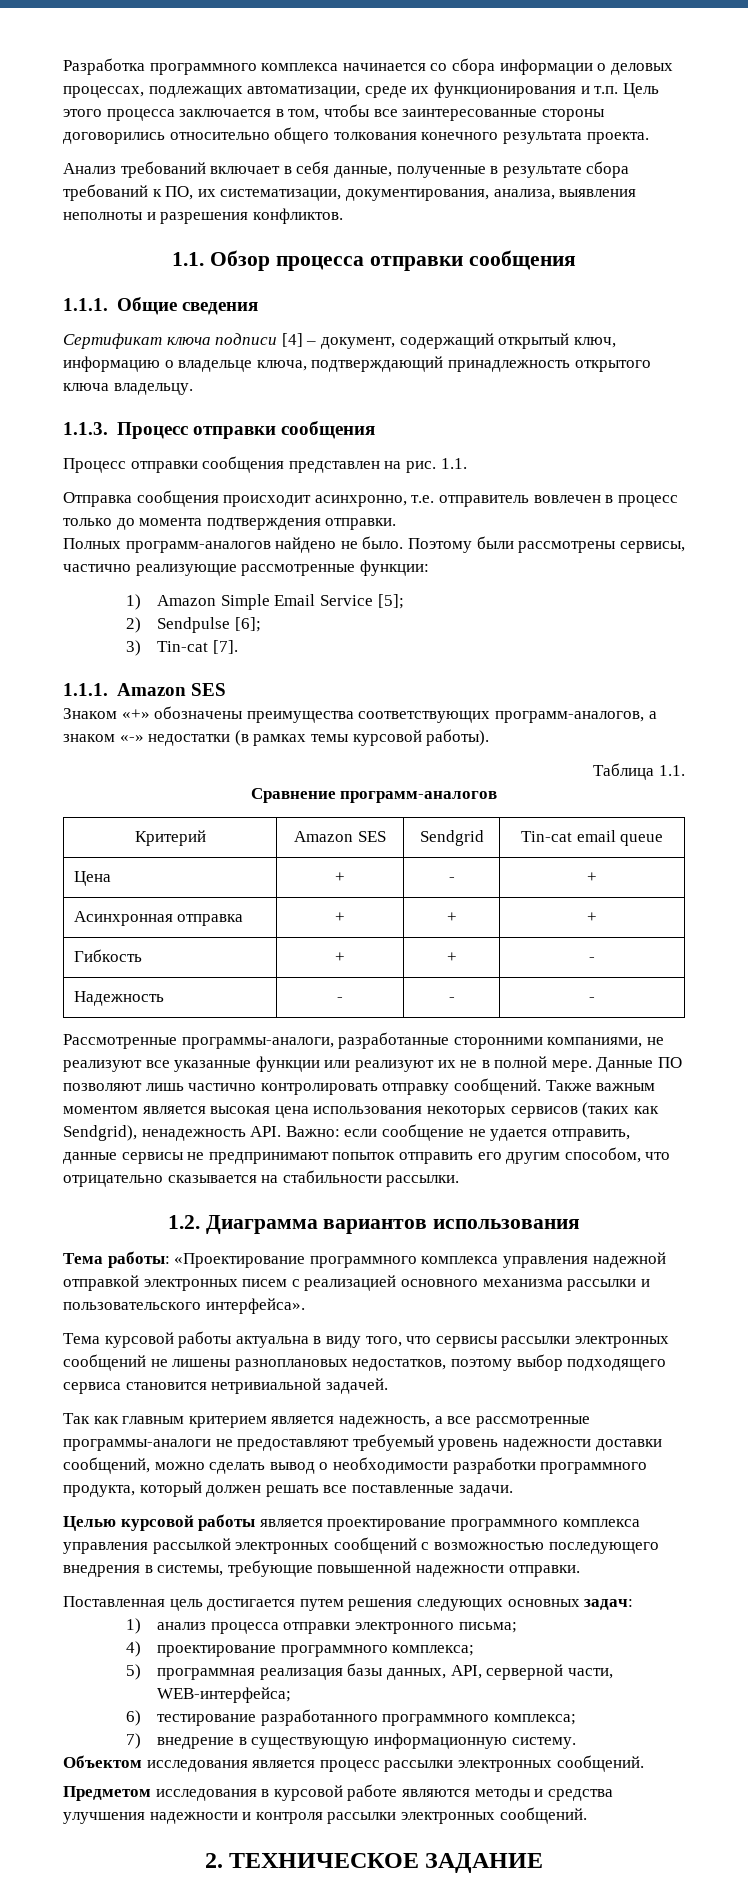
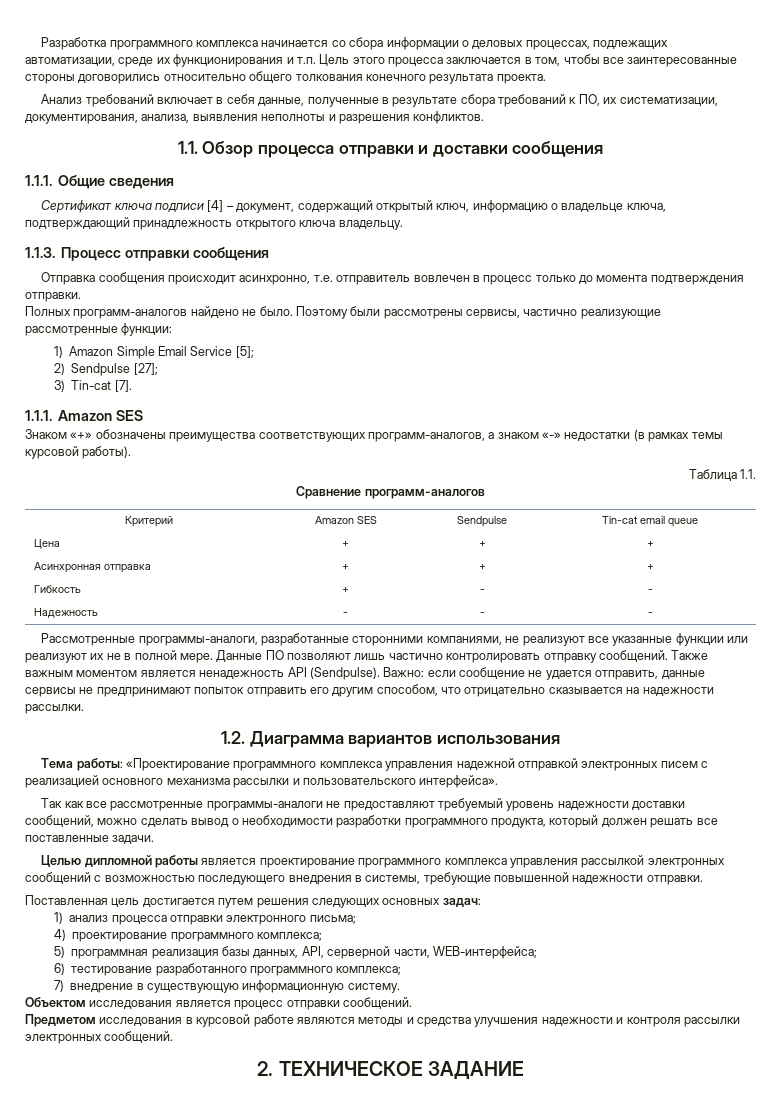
(463, 263) none -> [418,145,508,157] и доставки
[63,456,467,473] // Процесс отправки сообщения представлен на рис. 1.1. -> (270, 254) none
[234,617,261,632] [6]; -> [133,363,158,375] [27];
[419,830,484,846] Sendgrid -> [457,516,507,527] Sendpulse
[448,877,455,882] - -> [478,541,486,547] +
[446,952,457,962] + -> [479,589,485,593] -
[210,1102,659,1118] [63,1125,282,1141] высокая цена использования некоторых сервисов (таких как Sendgrid), ненадежность API. -> [199,667,380,680] ненадежность API (Sendpulse).
[282,1170,382,1183] стабильности -> [642,687,714,696] надежности
[63,1331,669,1348] [63,1354,667,1371] [63,1378,388,1394] [63,1413,443,1428] Тема курсовой работы актуальна в виду того, что сервисы рассылки электронных сообщений не лишены разноплановых недостатков, поэтому выбор подходящего сервиса становится нетривиальной задачей. // Так как главным критерием является надежность, а -> [41,798,84,808] Так как
[120,1515,194,1531] курсовой -> [84,855,152,867] дипломной
[384,1760,552,1772] рассылки электронных -> [286,1000,340,1010] отправки

